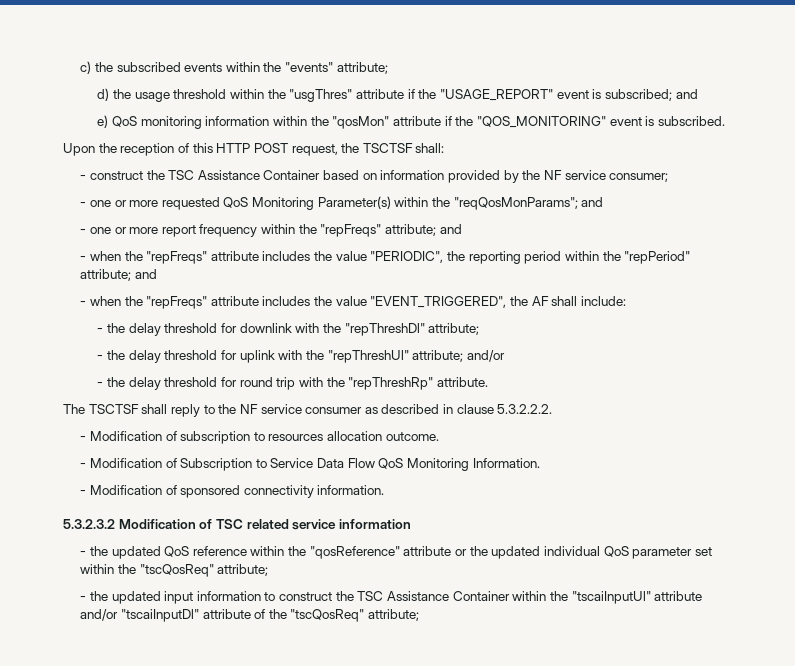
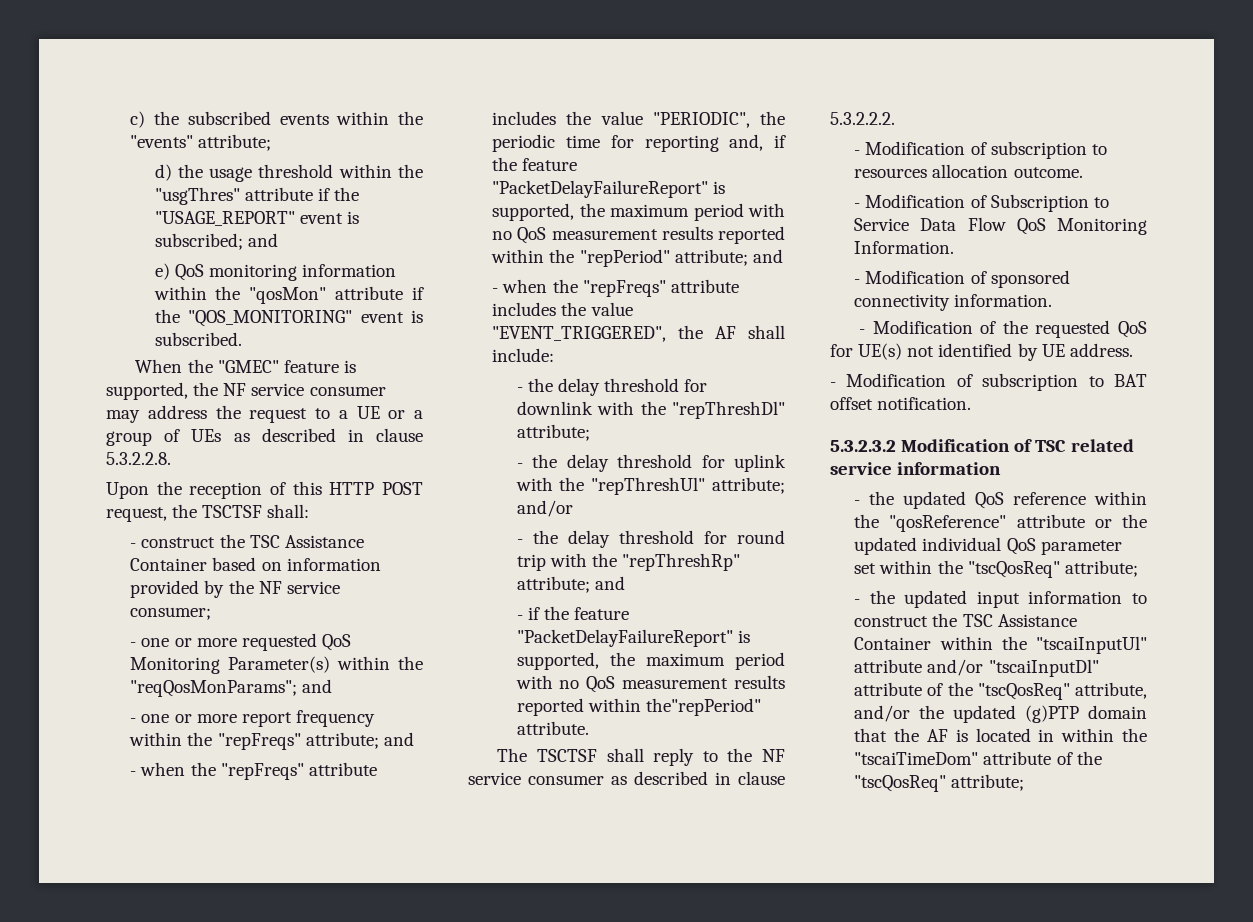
(725, 121) none -> [135,359,356,373] [106,382,386,400] [106,405,423,423] [106,428,423,446] [106,452,171,465] // When the "GMEC" feature is supported, the NF service consumer may address the request to a UE or a group of UEs as described in clause 5.3.2.2.8.
[468,251,562,264] reporting period -> [492,134,786,152] [492,157,578,171] [492,180,726,198] [492,203,785,221] [492,226,785,244] periodic time for reporting and, if the feature "PacketDelayFailureReport" is supported, the maximum period with no QoS measurement results reported
(434, 383) none -> [516,576,625,593] [516,606,629,620] [516,629,750,647] [516,652,785,670] [515,675,785,693] [516,698,761,716] attribute; and // - if the feature "PacketDelayFailureReport" is supported, the maximum period with no QoS measurement results reported within the"repPeriod"
(385, 490) none -> [859,320,1147,338] [830,343,1133,361] [830,373,1147,391] [830,397,972,410] // - Modification of the requested QoS for UE(s) not identified by UE address. // - Modification of subscription to BAT offset notification.
(365, 615) none -> [1075,682,1147,699] [854,705,1147,723] [854,728,1147,742] [854,751,1102,765] [854,775,947,792] attribute, and/or the updated (g)PTP domain that the AF is located in within the "tscaiTimeDom" attribute of the "tscQosReq"

